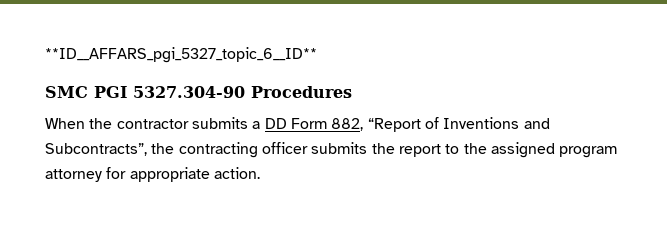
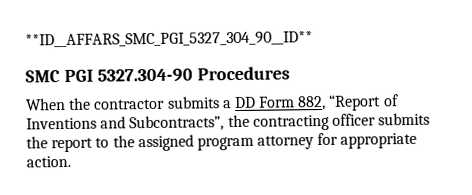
[45,47,317,63] **ID__AFFARS_pgi_5327_topic_6__ID** -> [25,31,313,48] **ID__AFFARS_SMC_PGI_5327_304_90__ID**

